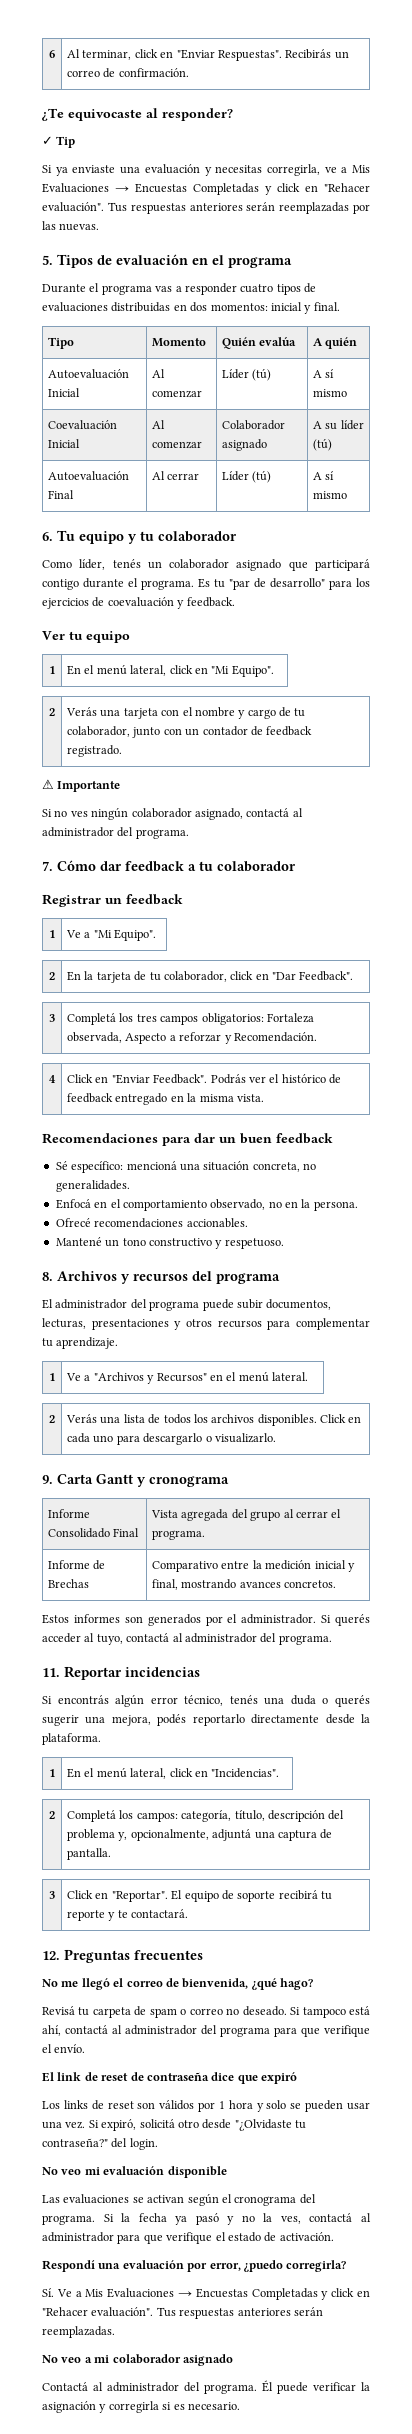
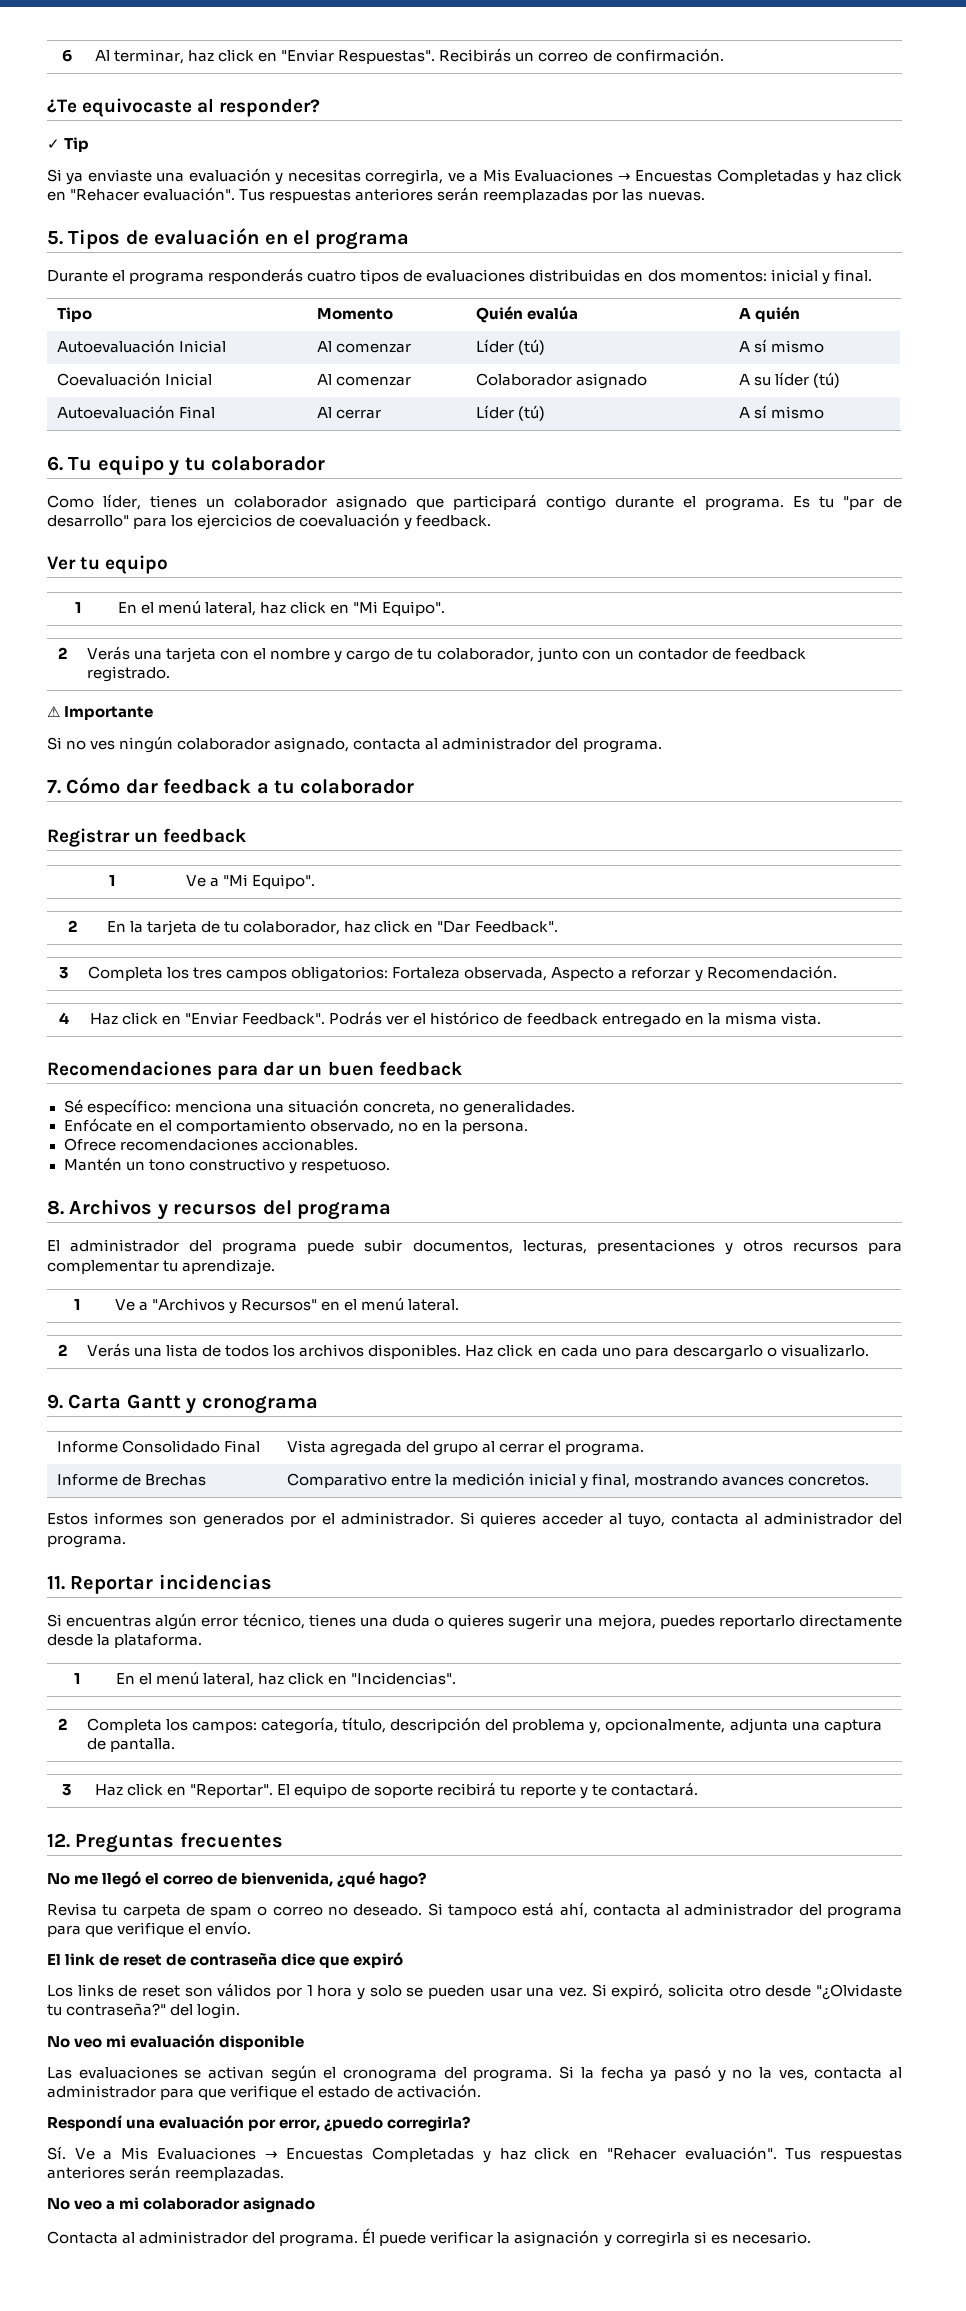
(132, 55) none -> [188,50,215,62] haz
(272, 190) none -> [835,170,862,182] haz
[155,283,237,295] vas a responder -> [208,268,304,284] responderás
[112,559,141,568] tenés -> [150,495,197,508] tienes
(167, 670) none -> [260,602,287,614] haz
[246,808,290,817] contactá -> [353,738,422,750] contacta
(227, 976) none -> [344,921,371,933] haz
[67,1013,117,1025] Completá -> [88,966,164,981] Completa
[67,1074,94,1083] Click -> [90,1012,159,1025] Haz click
[126,1161,177,1170] mencioná -> [174,1100,252,1113] menciona
[55,1199,91,1209] Enfocá -> [63,1118,132,1132] Enfócate
[55,1218,91,1227] Ofrecé -> [63,1138,116,1151] Ofrece
[55,1237,102,1246] Mantené -> [63,1157,122,1171] Mantén
[320,1414,347,1423] Click -> [465,1344,534,1357] Haz click
[335,1614,370,1626] querés -> [480,1512,537,1527] quieres
[126,1633,170,1642] contactá -> [671,1513,740,1525] contacta
[57,1695,109,1704] encontrás -> [66,1615,152,1627] encuentras
[229,1695,258,1704] tenés -> [308,1614,356,1627] tienes
[334,1695,370,1707] querés -> [448,1614,505,1629] quieres
[157,1714,187,1726] podés -> [659,1615,715,1629] puedes
(167, 1773) none -> [258,1673,285,1685] haz
[67,1810,117,1822] Completá -> [87,1718,163,1733] Completa
[212,1829,252,1841] adjuntá -> [729,1718,788,1734] adjunta
[67,1890,94,1899] Click -> [95,1783,164,1796] Haz click
[42,2006,75,2015] Revisá -> [47,1903,97,1916] Revisa
[65,2025,108,2034] contactá -> [592,1904,661,1916] contacta
[139,2119,175,2128] solicitá -> [668,1984,724,1997] solicita
[309,2213,353,2222] contactá -> [814,2067,883,2079] contacta
(329, 2295) none -> [499,2148,526,2160] haz
[42,2382,88,2391] Contactá -> [47,2231,118,2244] Contacta

